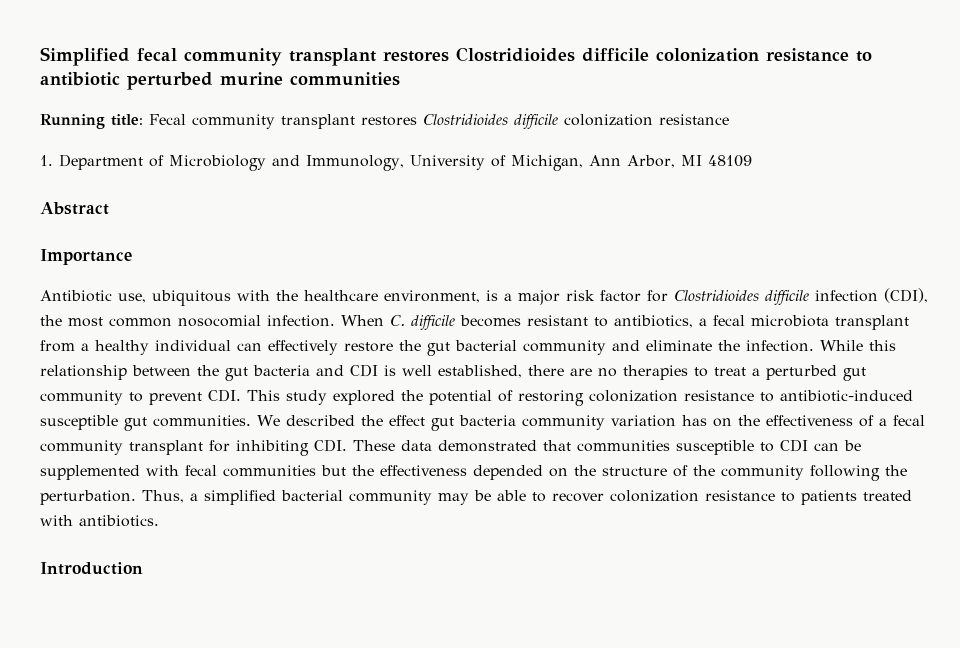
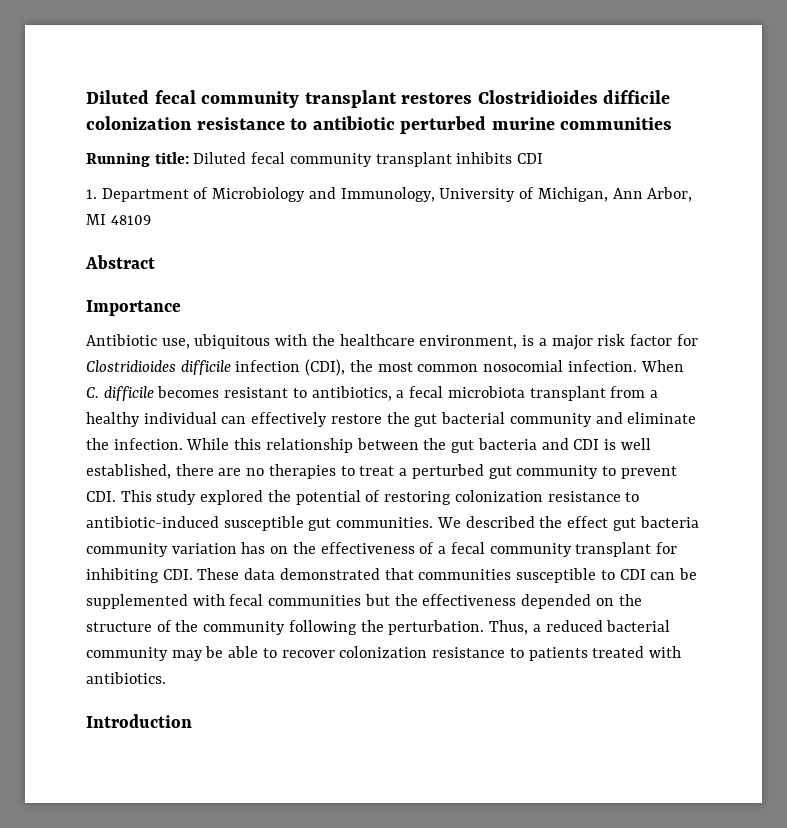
[40,47,130,66] Simplified -> [86,90,149,104] Diluted
[149,114,729,129] Fecal community transplant restores Clostridioides difficile colonization resistance -> [193,152,544,167] Diluted fecal community transplant inhibits CDI
[204,490,276,505] simplified -> [545,620,603,632] reduced

